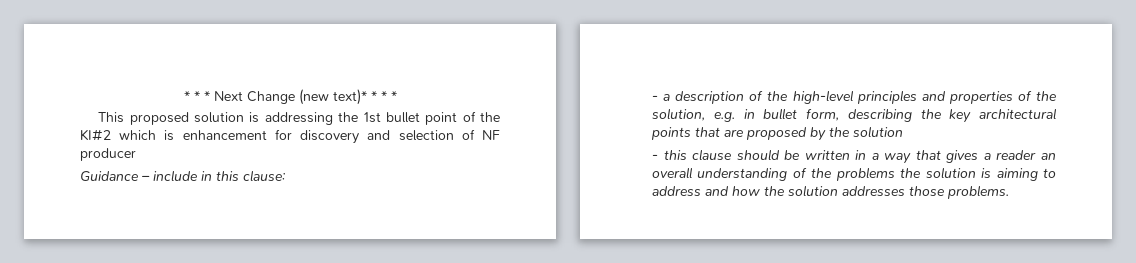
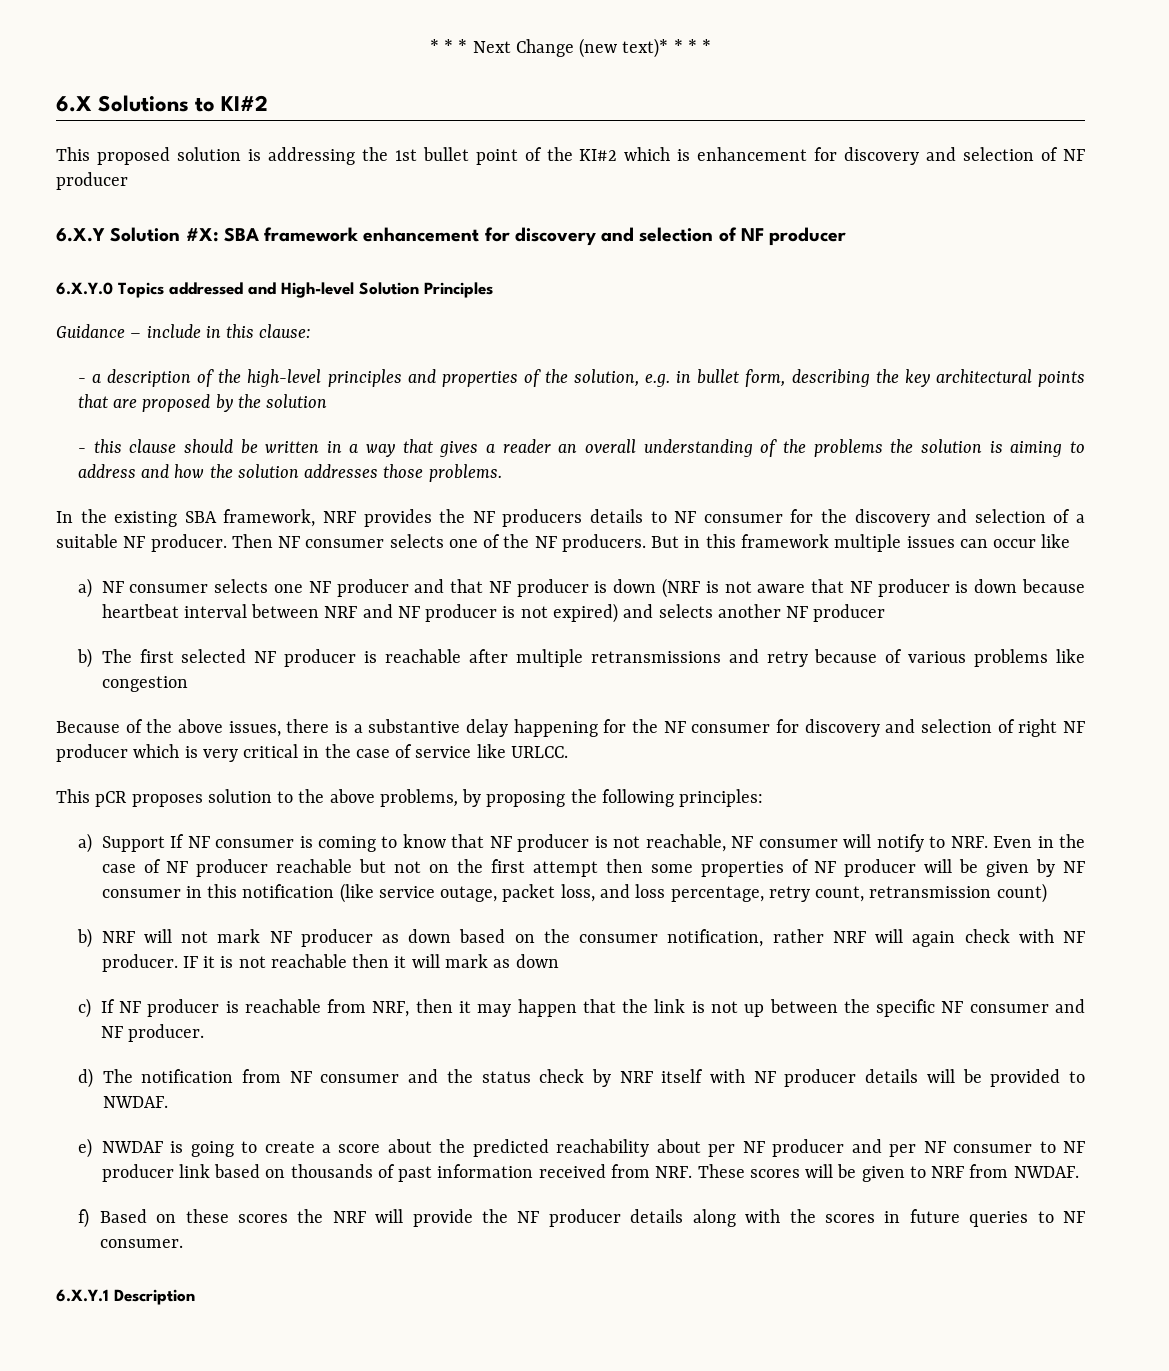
(397, 96) none -> [56,95,269,112] // 6.X Solutions to KI#2
(136, 154) none -> [56,227,847,246] [56,282,493,298] // 6.X.Y Solution #X: SBA framework enhancement for discovery and selection of NF producer // 6.X.Y.0 Topics addressed and High-level Solution Principles
(1010, 192) none -> [56,509,1086,527] [56,534,1071,552] [77,578,1085,598] [101,603,886,623] [76,648,1086,668] [101,676,188,692] [56,719,1085,737] [56,744,568,762] [56,789,764,807] [77,833,1085,853] [101,859,1085,877] [101,883,1047,903] [76,928,1086,948] [101,954,559,972] [77,998,1086,1018] [100,1024,204,1042] [77,1068,1085,1088] [102,1096,168,1108] [77,1138,1085,1158] [101,1164,1079,1182] [77,1208,1086,1228] [99,1239,183,1248] [56,1289,195,1305] // In the existing SBA framework, NRF provides the NF producers details to NF consumer for the discovery and selection of a suitable NF producer. Then NF consumer selects one of the NF producers. But in this framework multiple issues can occur like // a) NF consumer selects one NF producer and that NF producer is down (NRF is not aware that NF producer is down because heartbeat interval between NRF and NF producer is not expired) and selects another NF producer // b) The first selected NF producer is reachable after multiple retransmissions and retry because of various problems like congestion // Because of the above issues, there is a substantive delay happening for the NF consumer for discovery and selection of right NF producer which is very critical in the case of service like URLCC. // This pCR proposes solution to the above problems, by proposing the following principles: // a) Support If NF consumer is coming to know that NF producer is not reachable, NF consumer will notify to NRF. Even in the case of NF producer reachable but not on the first attempt then some properties of NF producer will be given by NF consumer in this notification (like service outage, packet loss, and loss percentage, retry count, retransmission count) // b) NRF will not mark NF producer as down based on the consumer notification, rather NRF will again check with NF producer. IF it is not reachable then it will mark as down // c) If NF producer is reachable from NRF, then it may happen that the link is not up between the specific NF consumer and NF producer. // d) The notification from NF consumer and the status check by NRF itself with NF producer details will be provided to NWDAF. // e) NWDAF is going to create a score about the predicted reachability about per NF producer and per NF consumer to NF producer link based on thousands of past information received from NRF. These scores will be given to NRF from NWDAF. // f) Based on these scores the NRF will provide the NF producer details along with the scores in future queries to NF consumer. // 6.X.Y.1 Description

